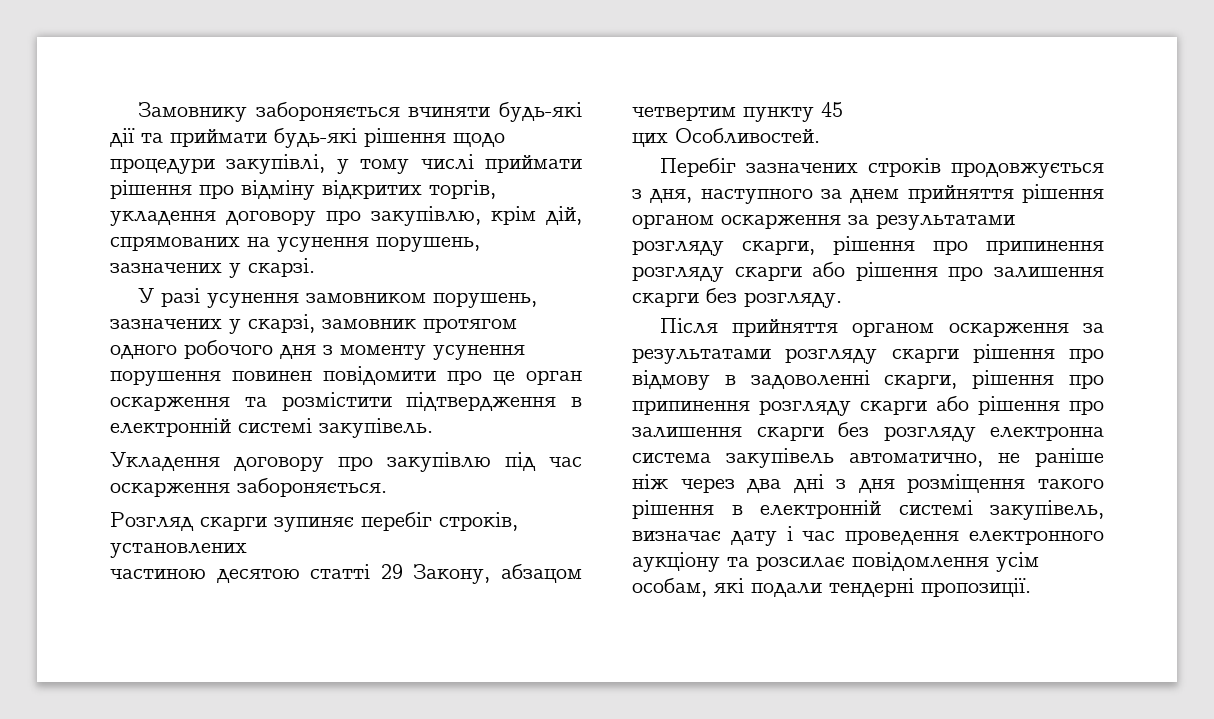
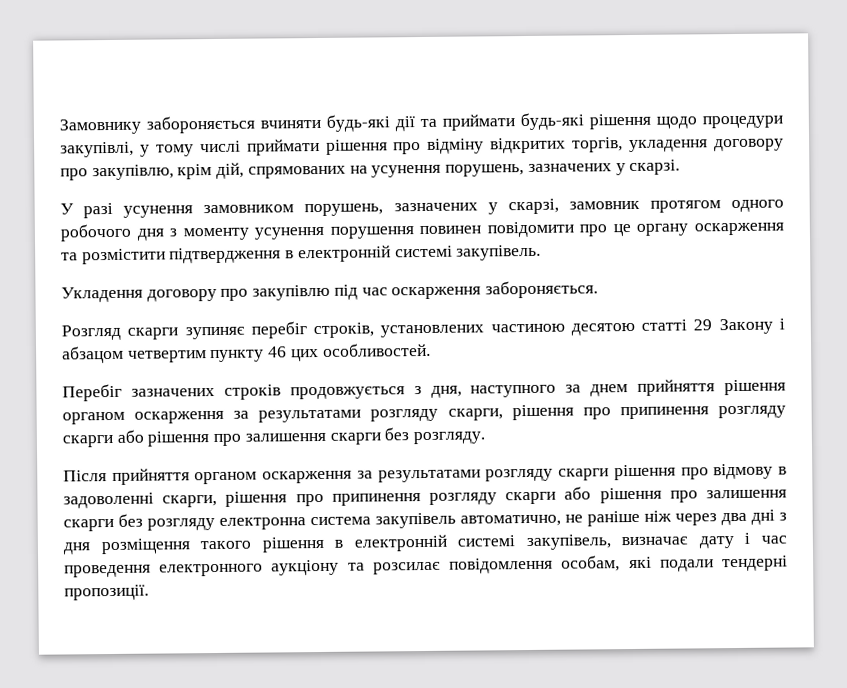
[526,370,582,385] орган -> [636,223,689,236] органу
(247, 550) // -> (485, 331) none
[413,564,491,584] Закону, -> [718,318,785,335] Закону і
[821,102,843,117] [632,128,820,147] 45 // цих Особливостей. -> [268,342,431,362] 46 цих особливостей.
[996,552,1039,572] усім -> (554, 565) none

